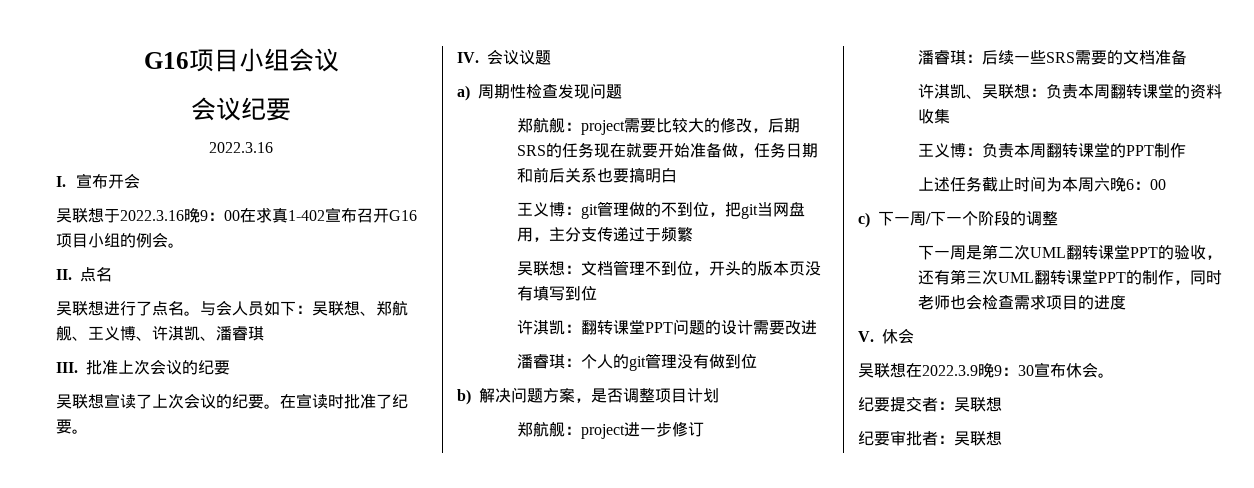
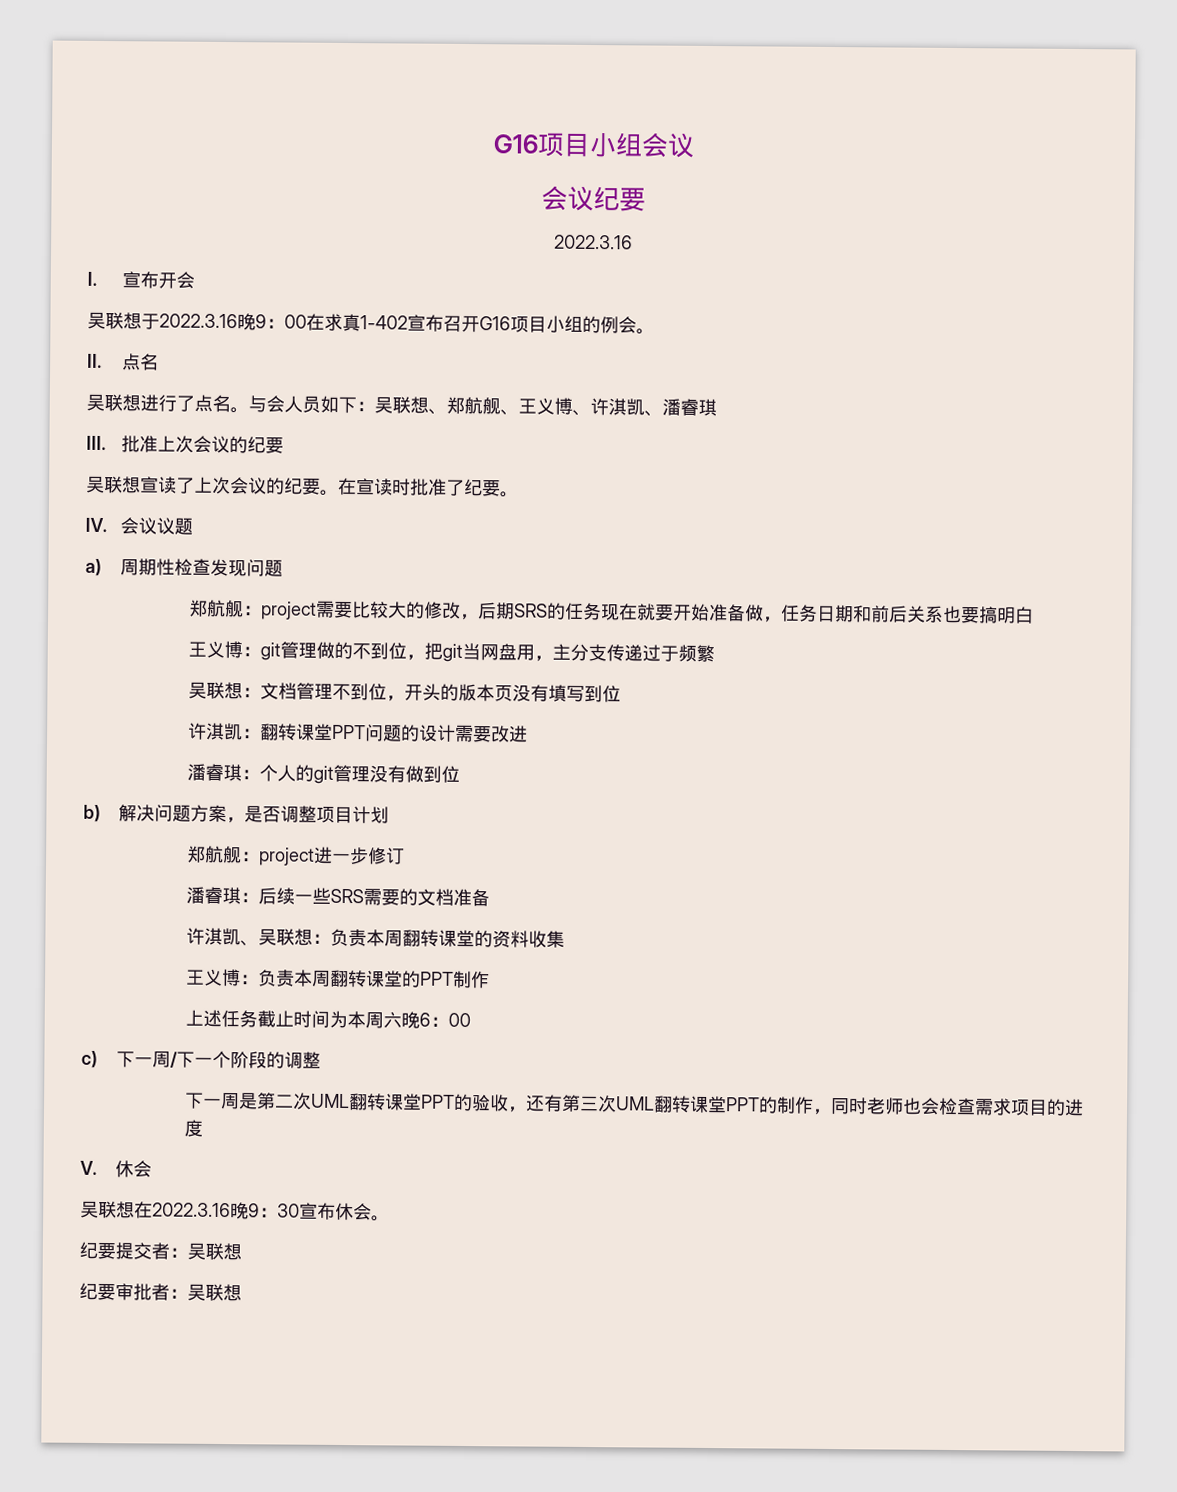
[922,365,978,376] 2022.3.9 -> [152,1202,231,1218] 2022.3.16

